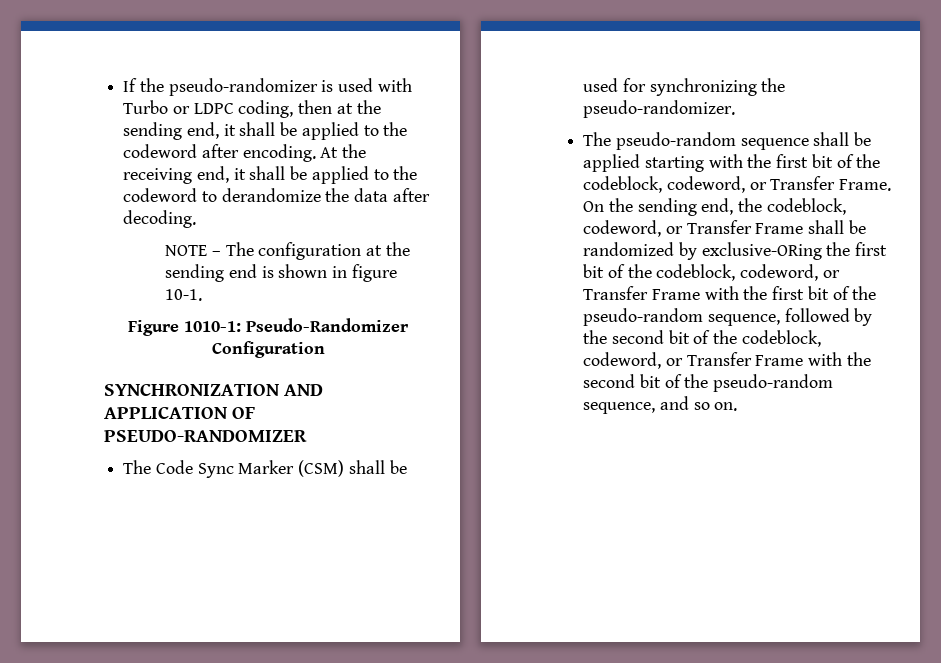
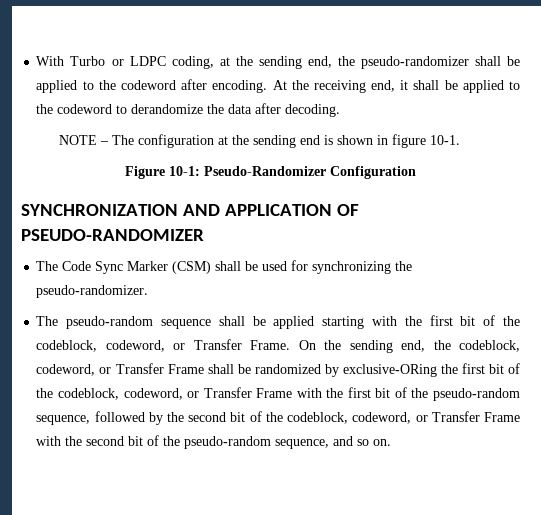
[123,78,412,96] If the pseudo-randomizer is used with -> [36,56,65,66] With
[298,100,333,114] then -> (214, 62) none
[223,124,236,136] it -> [337,56,469,69] the pseudo-randomizer
[184,321,241,332] 1010-1: -> [169,166,200,176] 10-1:

